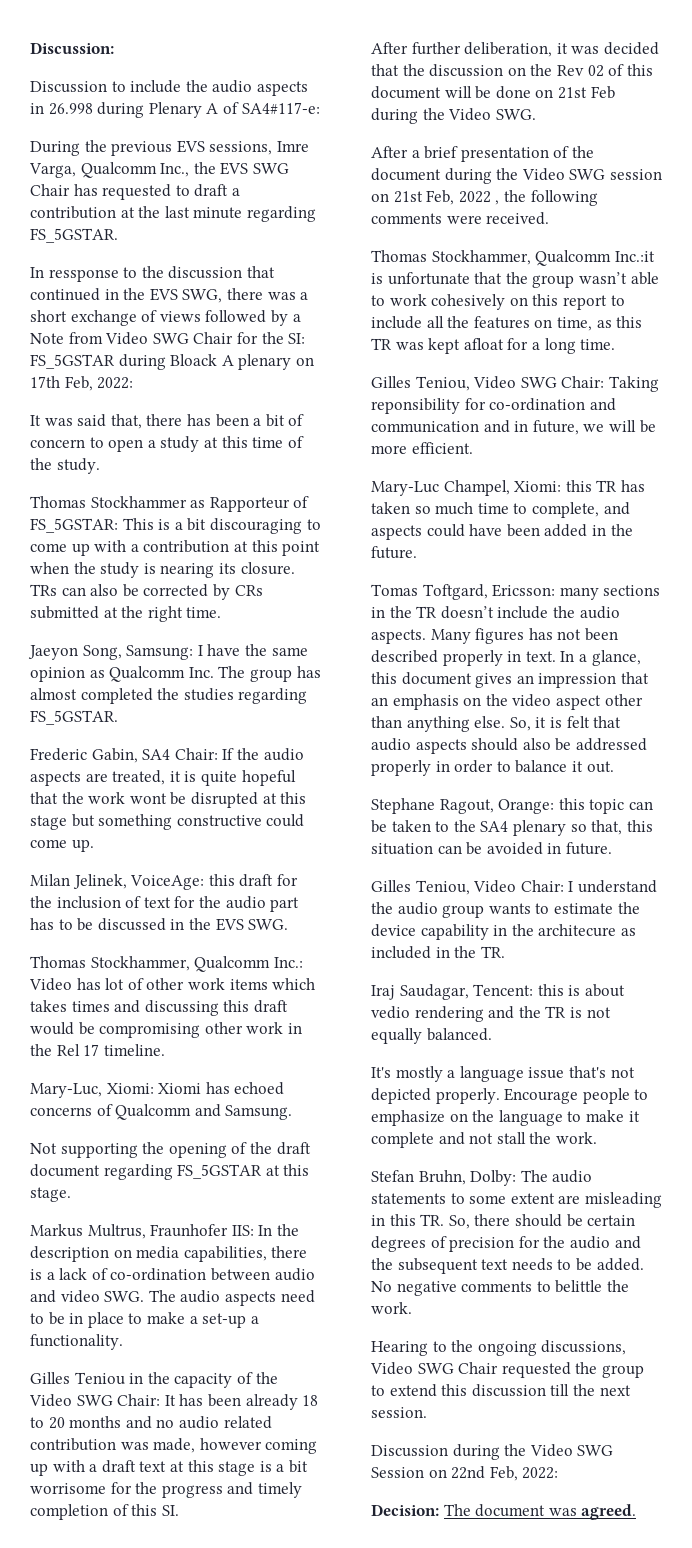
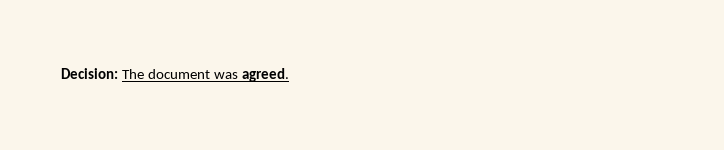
[30,42,114,54] [30,80,308,96] [30,102,320,118] [30,140,309,156] [29,162,289,178] [30,184,240,200] [30,206,316,222] [30,228,118,243] [30,266,275,282] [30,288,309,303] [30,310,301,326] [30,332,306,345] [30,354,314,370] [30,376,134,391] [30,414,305,429] [30,436,304,452] [30,458,100,474] [30,496,310,512] [30,518,321,534] [30,540,321,556] [30,562,295,578] [30,584,263,600] [30,606,222,622] [28,644,308,660] [30,666,321,682] [30,688,308,704] [30,710,118,725] [30,748,304,763] [30,770,296,786] [30,792,307,808] [30,814,305,830] [30,839,94,852] [30,874,298,890] [30,896,300,912] [30,918,289,931] [30,956,303,972] [29,978,316,991] [30,1000,288,1016] [30,1022,302,1038] [30,1044,165,1056] [30,1082,285,1098] [30,1104,293,1120] [30,1142,311,1158] [30,1164,310,1180] [30,1187,71,1202] [30,1224,299,1239] [30,1246,308,1262] [30,1268,315,1281] [30,1290,315,1306] [30,1312,259,1328] [30,1334,123,1350] [30,1372,278,1388] [29,1394,319,1410] [30,1416,272,1429] [30,1438,318,1454] [30,1460,308,1476] [30,1482,302,1498] [30,1504,179,1520] [371,42,659,57] [371,64,653,77] [371,86,615,99] [371,108,536,124] [371,146,594,162] [371,168,662,184] [371,190,598,206] [371,212,550,225] [371,250,655,266] [371,272,659,288] [371,294,625,310] [371,316,643,331] [371,338,616,354] [371,376,659,392] [371,398,616,414] [371,420,656,435] [371,442,473,454] [371,480,645,496] [371,502,630,518] [371,524,633,540] [371,546,417,559] [371,584,661,600] [371,606,620,619] [371,628,618,644] [371,650,641,666] [371,672,649,688] [371,694,643,710] [371,716,622,732] [371,738,647,754] [371,760,614,776] [371,798,653,814] [371,820,653,836] [371,842,612,855] [371,880,657,895] [371,902,640,918] [371,924,636,940] [371,946,505,959] [371,984,625,1000] [371,1006,611,1022] [371,1028,492,1044] [371,1066,635,1082] [371,1088,649,1104] [371,1110,640,1126] [371,1132,597,1148] [371,1170,593,1186] [371,1192,662,1208] [371,1214,636,1229] [371,1236,641,1252] [371,1258,644,1274] [371,1280,629,1296] [371,1302,412,1314] [371,1340,627,1356] [370,1362,644,1378] [371,1384,631,1397] [371,1407,427,1418] [371,1444,614,1460] [371,1466,559,1481] Discussion: // Discussion to include the audio aspects in 26.998 during Plenary A of SA4#117-e: // During the previous EVS sessions, Imre Varga, Qualcomm Inc., the EVS SWG Chair has requested to draft a contribution at the last minute regarding FS_5GSTAR. // In ressponse to the discussion that continued in the EVS SWG, there was a short exchange of views followed by a Note from Video SWG Chair for the SI: FS_5GSTAR during Bloack A plenary on 17th Feb, 2022: // It was said that, there has been a bit of concern to open a study at this time of the study. // Thomas Stockhammer as Rapporteur of FS_5GSTAR: This is a bit discouraging to come up with a contribution at this point when the study is nearing its closure. TRs can also be corrected by CRs submitted at the right time. // Jaeyon Song, Samsung: I have the same opinion as Qualcomm Inc. The group has almost completed the studies regarding FS_5GSTAR. // Frederic Gabin, SA4 Chair: If the audio aspects are treated, it is quite hopeful that the work wont be disrupted at this stage but something constructive could come up. // Milan Jelinek, VoiceAge: this draft for the inclusion of text for the audio part has to be discussed in the EVS SWG. // Thomas Stockhammer, Qualcomm Inc.: Video has lot of other work items which takes times and discussing this draft would be compromising other work in the Rel 17 timeline. // Mary-Luc, Xiomi: Xiomi has echoed concerns of Qualcomm and Samsung. // Not supporting the opening of the draft document regarding FS_5GSTAR at this stage. // Markus Multrus, Fraunhofer IIS: In the description on media capabilities, there is a lack of co-ordination between audio and video SWG. The audio aspects need to be in place to make a set-up a functionality. // Gilles Teniou in the capacity of the Video SWG Chair: It has been already 18 to 20 months and no audio related contribution was made, however coming up with a draft text at this stage is a bit worrisome for the progress and timely completion of this SI. // After further deliberation, it was decided that the discussion on the Rev 02 of this document will be done on 21st Feb during the Video SWG. // After a brief presentation of the document during the Video SWG session on 21st Feb, 2022 , the following comments were received. // Thomas Stockhammer, Qualcomm Inc.:it is unfortunate that the group wasn’t able to work cohesively on this report to include all the features on time, as this TR was kept afloat for a long time. // Gilles Teniou, Video SWG Chair: Taking reponsibility for co-ordination and communication and in future, we will be more efficient. // Mary-Luc Champel, Xiomi: this TR has taken so much time to complete, and aspects could have been added in the future. // Tomas Toftgard, Ericsson: many sections in the TR doesn’t include the audio aspects. Many figures has not been described properly in text. In a glance, this document gives an impression that an emphasis on the video aspect other than anything else. So, it is felt that audio aspects should also be addressed properly in order to balance it out. // Stephane Ragout, Orange: this topic can be taken to the SA4 plenary so that, this situation can be avoided in future. // Gilles Teniou, Video Chair: I understand the audio group wants to estimate the device capability in the architecure as included in the TR. // Iraj Saudagar, Tencent: this is about vedio rendering and the TR is not equally balanced. // It's mostly a language issue that's not depicted properly. Encourage people to emphasize on the language to make it complete and not stall the work. // Stefan Bruhn, Dolby: The audio statements to some extent are misleading in this TR. So, there should be certain degrees of precision for the audio and the subsequent text needs to be added. No negative comments to belittle the work. // Hearing to the ongoing discussions, Video SWG Chair requested the group to extend this discussion till the next session. // Discussion during the Video SWG Session on 22nd Feb, 2022: // -> (61, 73) none

